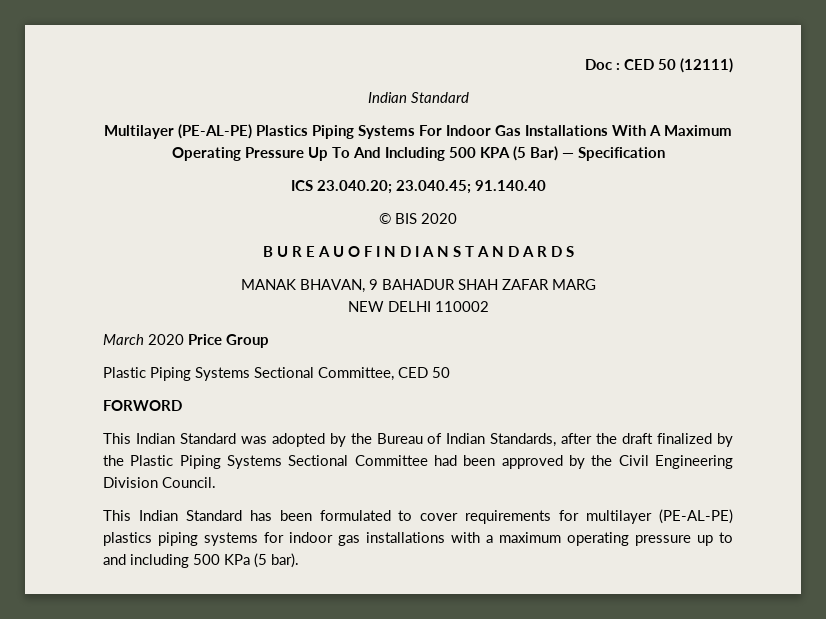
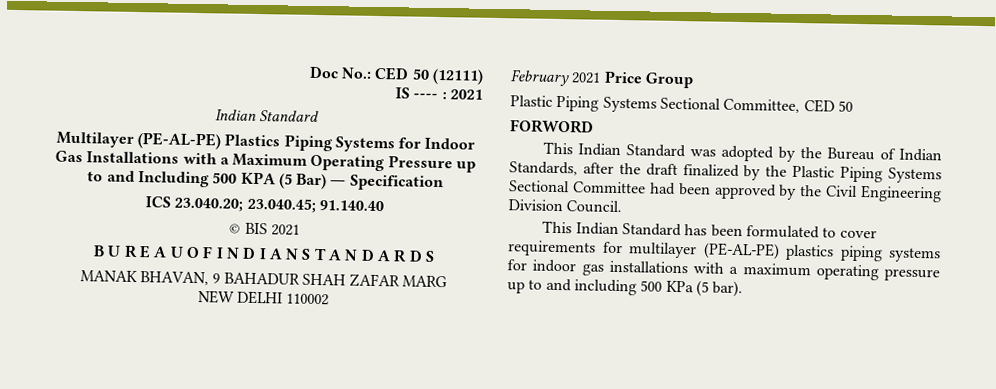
[616,63,620,70] : -> [341,67,373,79] No.:
(733, 65) none -> [395,87,483,100] // IS ---- : 2021
[419,125,442,136] For -> [398,137,422,149] for
[612,125,661,136] With A -> [182,152,230,165] with a
[307,147,381,161] Up To And -> [456,161,477,173] [87,170,135,182] up to and
[421,213,457,224] 2020 -> [270,224,300,236] 2021
[103,334,184,345] March 2020 -> [510,69,602,87] February 2021

